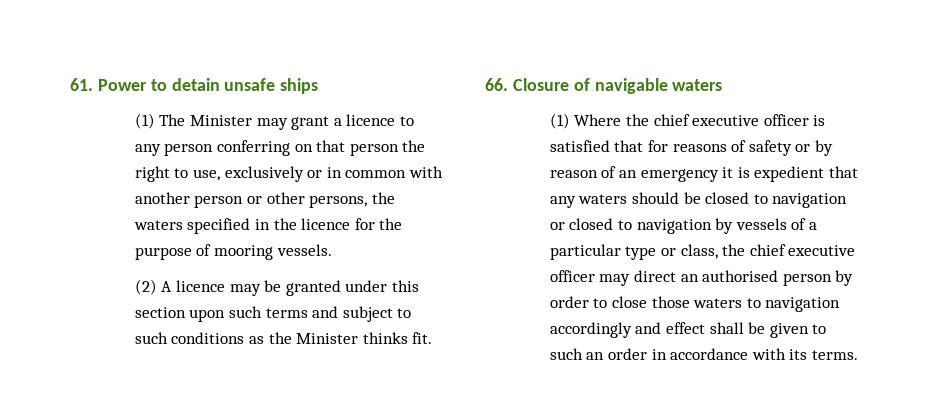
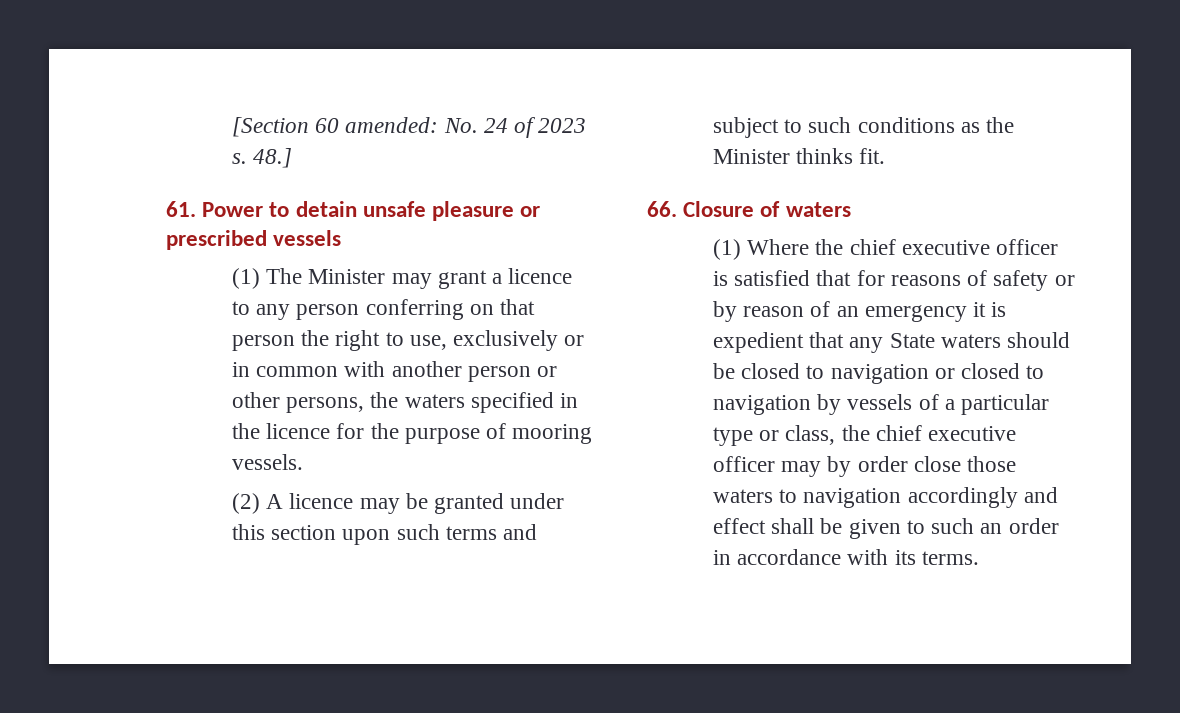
(70, 84) none -> [232,117,587,138] [232,148,293,168] [Section 60 amended: No. 24 of 2023 s. 48.] //
[280,78,319,94] ships -> [432,201,541,221] [166,230,342,250] pleasure or prescribed vessels
[594,78,668,94] navigable -> (781, 209) none
(576, 202) none -> [889,333,935,348] State
[634,270,832,286] direct an authorised person -> (822, 469) none
[593,298,608,308] to -> (908, 464) none

